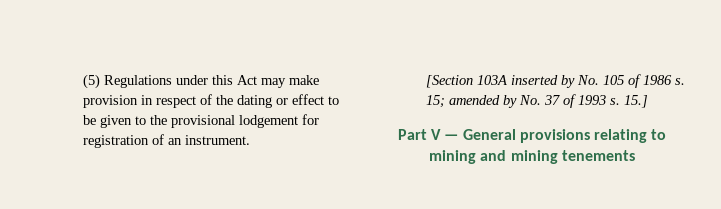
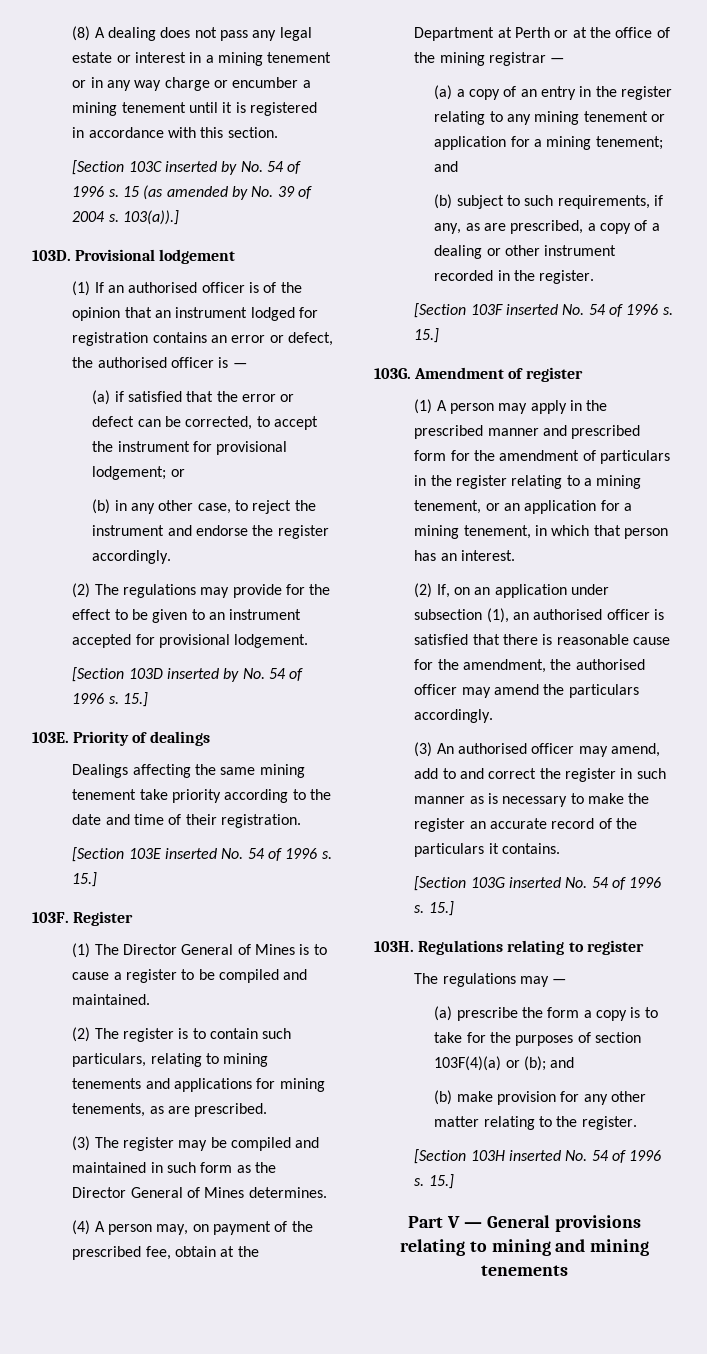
[82,74,319,89] [82,94,288,108] (5) Regulations under this Act may make provision in respect of the dating or -> [72,26,312,41] [72,52,332,66] [72,77,311,91] [72,102,317,116] [72,127,278,138] [72,160,302,175] [72,185,312,200] [72,210,179,225] [32,249,236,264] [72,281,302,296] [72,307,318,321] [72,332,333,346] [72,357,247,368] [92,390,295,405] [92,416,319,430] [92,441,288,455] [92,466,185,480] [92,499,316,514] [92,525,329,539] [92,550,172,564] [72,583,331,598] (8) A dealing does not pass any legal estate or interest in a mining tenement or in any way charge or encumber a mining tenement until it is registered in accordance with this section. // [Section 103C inserted by No. 54 of 1996 s. 15 (as amended by No. 39 of 2004 s. 103(a)).] // 103D. Provisional lodgement // (1) If an authorised officer is of the opinion that an instrument lodged for registration contains an error or defect, the authorised officer is — // (a) if satisfied that the error or defect can be corrected, to accept the instrument for provisional lodgement; or // (b) in any other case, to reject the instrument and endorse the register accordingly. // (2) The regulations may provide for the
[149,114,319,128] [82,134,250,148] [425,74,685,88] [425,94,606,108] the provisional lodgement for registration of an instrument. // [Section 103A inserted by No. 105 of 1986 s. 15; amended by No. 37 of 1993 -> [208,609,302,620] [72,634,309,648] [72,667,304,682] [72,692,148,707] [32,731,210,746] [72,764,305,778] [72,789,331,803] [72,814,301,828] [72,847,332,862] [72,872,98,887] [32,911,134,926] [72,943,327,958] [72,969,308,983] [72,994,151,1005] [72,1027,292,1042] [72,1053,269,1067] [72,1078,325,1092] [72,1103,268,1117] [72,1136,320,1151] [72,1162,276,1173] [72,1187,327,1198] [72,1220,313,1235] [72,1246,259,1260] [414,27,670,41] [414,52,565,66] [434,85,673,100] [434,111,666,125] [434,136,663,150] [434,161,459,172] [434,194,664,209] [434,220,660,234] [434,245,617,259] [434,270,595,284] [414,303,673,318] [414,328,440,343] [374,367,583,382] [414,399,608,414] [414,425,641,439] [414,450,670,464] [414,475,642,489] [414,500,632,514] [414,525,668,539] [414,550,515,561] [414,583,609,598] [414,608,664,623] [414,634,670,645] [414,659,645,673] [414,684,639,698] [414,709,494,723] [414,742,660,757] [414,768,666,782] [414,793,650,807] [414,818,637,832] [414,843,560,857] [414,876,662,891] [414,901,454,916] [374,940,644,955] [414,973,567,987] [434,1006,658,1021] [434,1032,642,1046] [434,1056,575,1071] [434,1090,647,1105] [434,1116,637,1130] [414,1149,662,1164] an instrument accepted for provisional lodgement. // [Section 103D inserted by No. 54 of 1996 s. 15.] // 103E. Priority of dealings // Dealings affecting the same mining tenement take priority according to the date and time of their registration. // [Section 103E inserted No. 54 of 1996 s. 15.] // 103F. Register // (1) The Director General of Mines is to cause a register to be compiled and maintained. // (2) The register is to contain such particulars, relating to mining tenements and applications for mining tenements, as are prescribed. // (3) The register may be compiled and maintained in such form as the Director General of Mines determines. // (4) A person may, on payment of the prescribed fee, obtain at the Department at Perth or at the office of the mining registrar — // (a) a copy of an entry in the register relating to any mining tenement or application for a mining tenement; and // (b) subject to such requirements, if any, as are prescribed, a copy of a dealing or other instrument recorded in the register. // [Section 103F inserted No. 54 of 1996 s. 15.] // 103G. Amendment of register // (1) A person may apply in the prescribed manner and prescribed form for the amendment of particulars in the register relating to a mining tenement, or an application for a mining tenement, in which that person has an interest. // (2) If, on an application under subsection (1), an authorised officer is satisfied that there is reasonable cause for the amendment, the authorised officer may amend the particulars accordingly. // (3) An authorised officer may amend, add to and correct the register in such manner as is necessary to make the register an accurate record of the particulars it contains. // [Section 103G inserted No. 54 of 1996 s. 15.] // 103H. Regulations relating to register // The regulations may — // (a) prescribe the form a copy is to take for the purposes of section 103F(4)(a) or (b); and // (b) make provision for any other matter relating to the register. // [Section 103H inserted No. 54 of 1996

